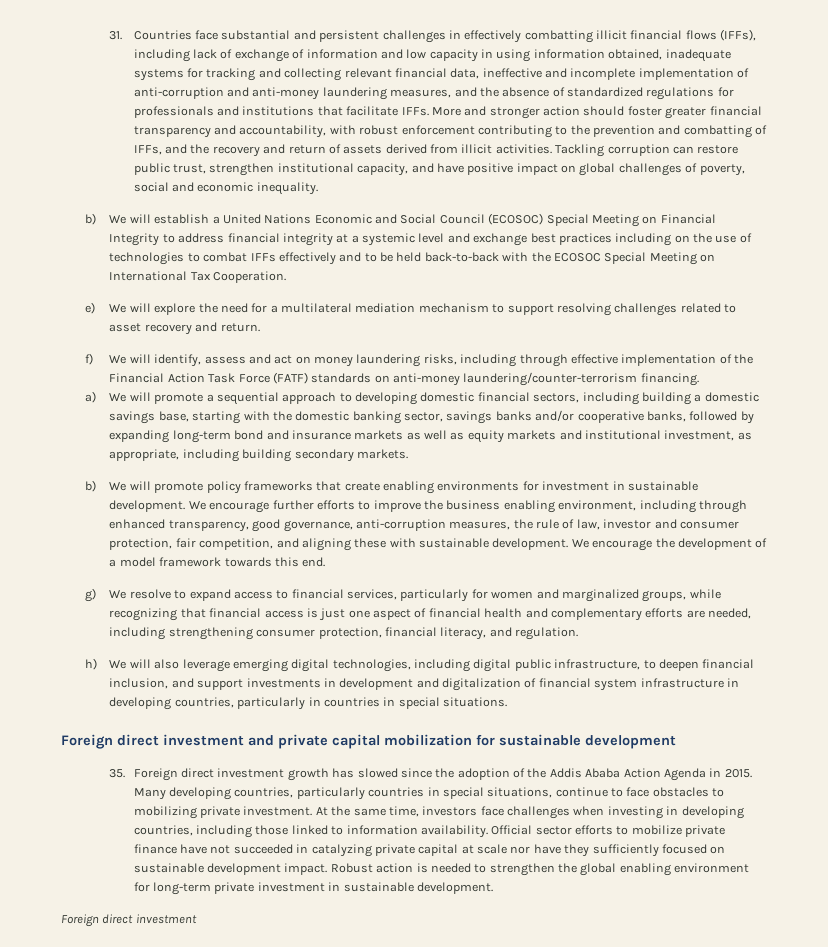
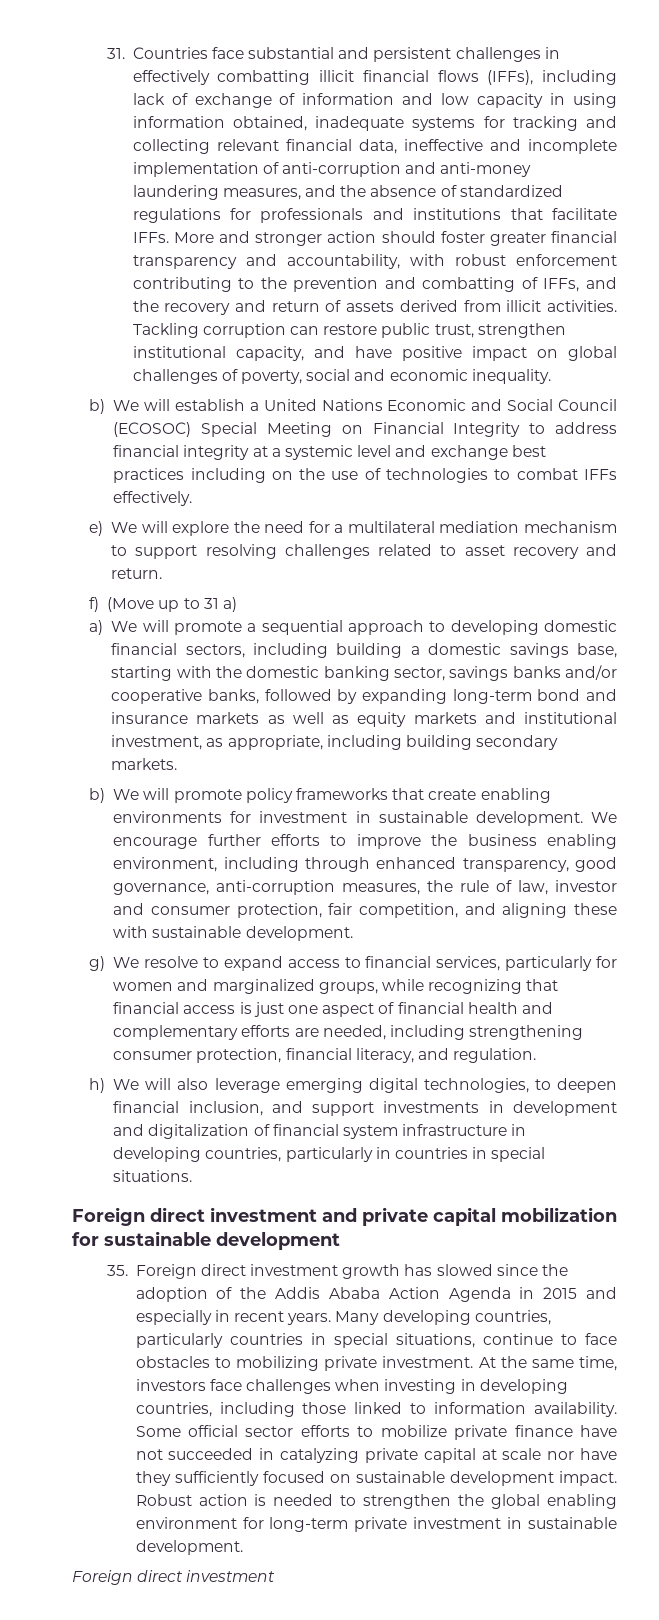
[278,252,716,265] [109,271,287,283] effectively and to be held back-to-back with the ECOSOC Special Meeting on International Tax Cooperation. -> [113,491,193,506] effectively.
[109,354,754,367] [109,372,699,386] We will identify, assess and act on money laundering risks, including through effective implementation of the Financial Action Task Force (FATF) standards on anti-money laundering/counter-terrorism financing. -> [107,597,237,612] (Move up to 31 a)
[571,538,768,551] [109,557,326,567] We encourage the development of a model framework towards this end. -> (353, 933) none
[414,659,641,672] including digital public infrastructure, -> (529, 1085) none
[724,769,752,778] 2015. -> [543,1287,617,1299] [135,1310,332,1325] 2015 and especially in recent years.
[491,825,533,835] Official -> [135,1425,239,1437] Some official

